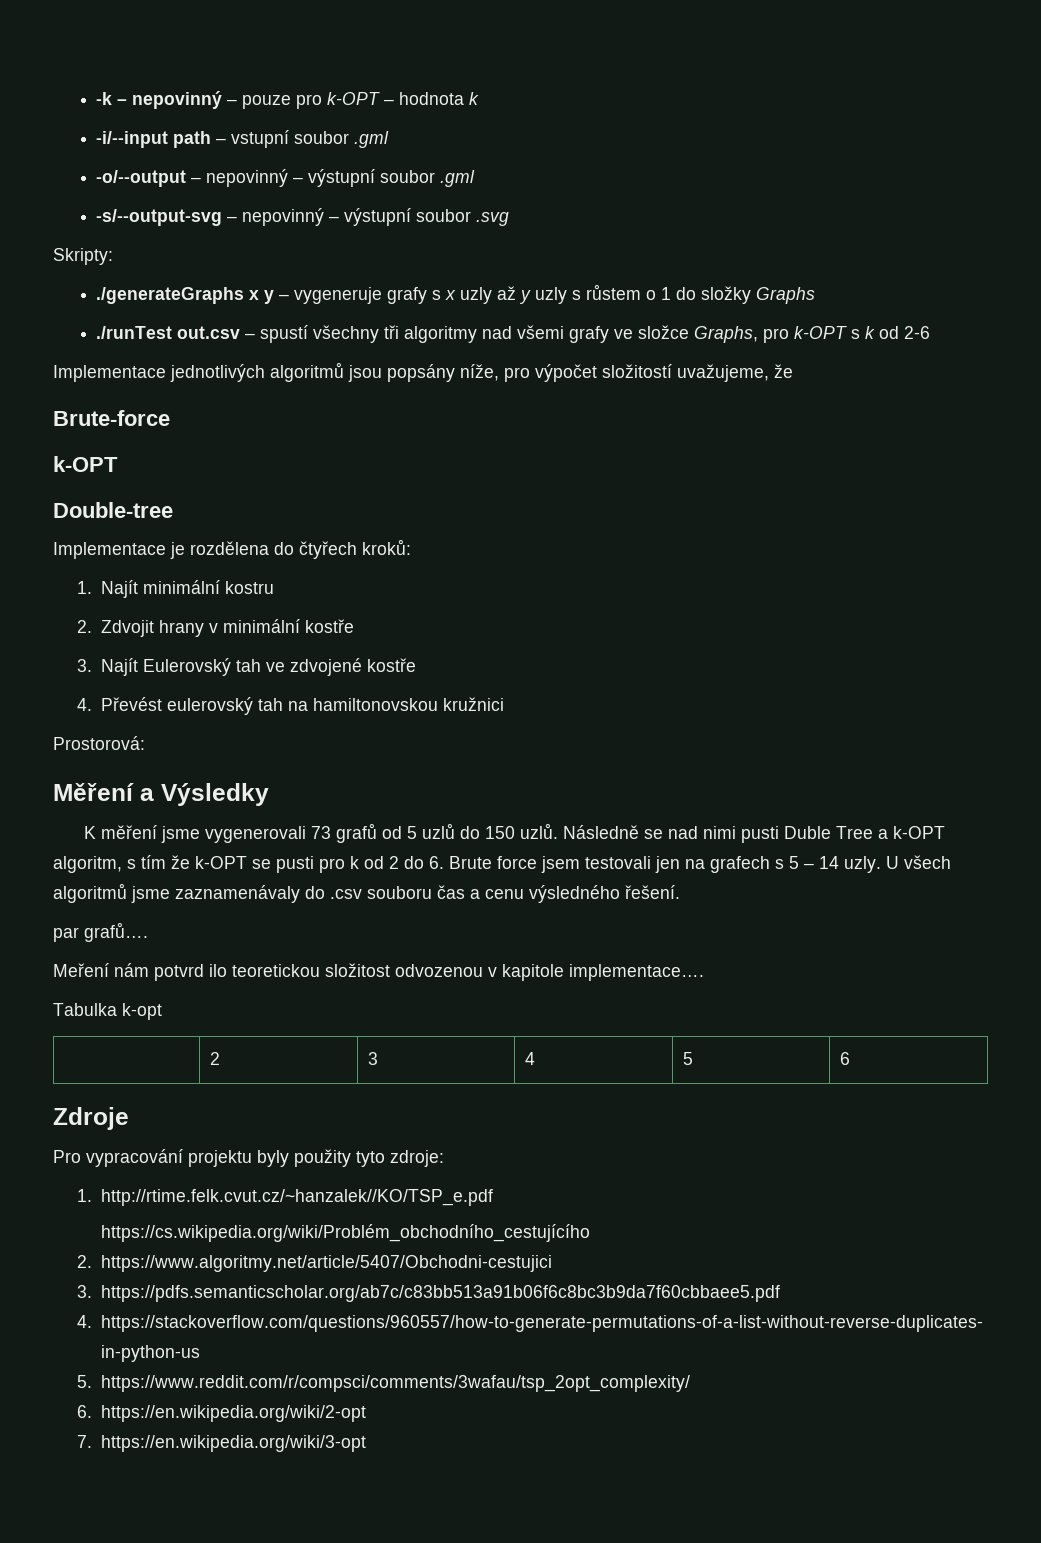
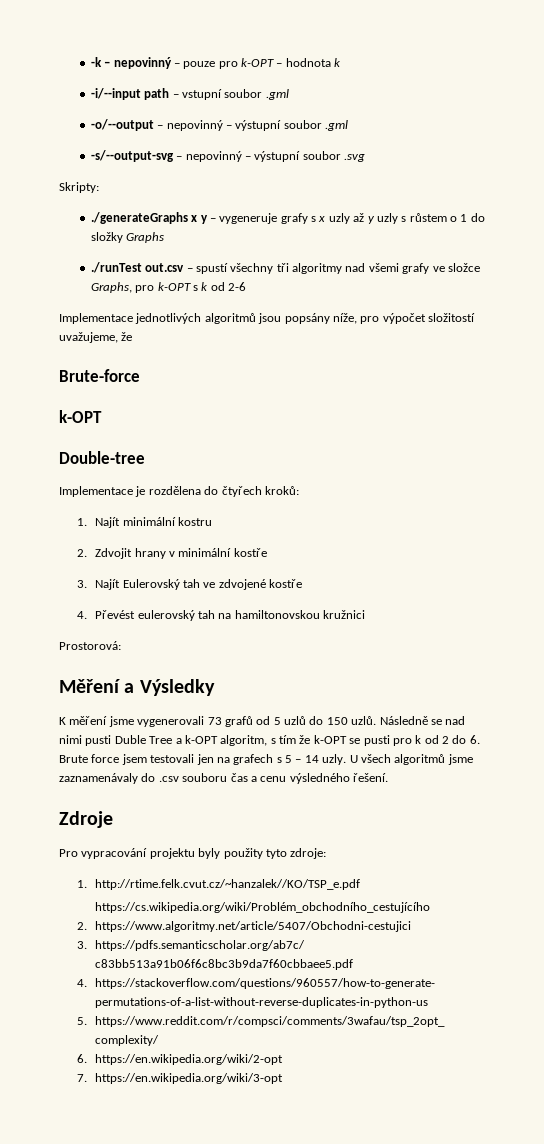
[53,922,148,942] [53,963,704,981] [53,1003,162,1020] [210,1052,221,1065] [368,1052,379,1065] [525,1052,536,1065] [683,1052,694,1065] [840,1052,851,1065] // par grafů…. // Meření nám potvrd ilo teoretickou složitost odvozenou v kapitole implementace…. // Tabulka k-opt // | 2 | 3 | 4 | 5 | 6 -> (388, 777) none

